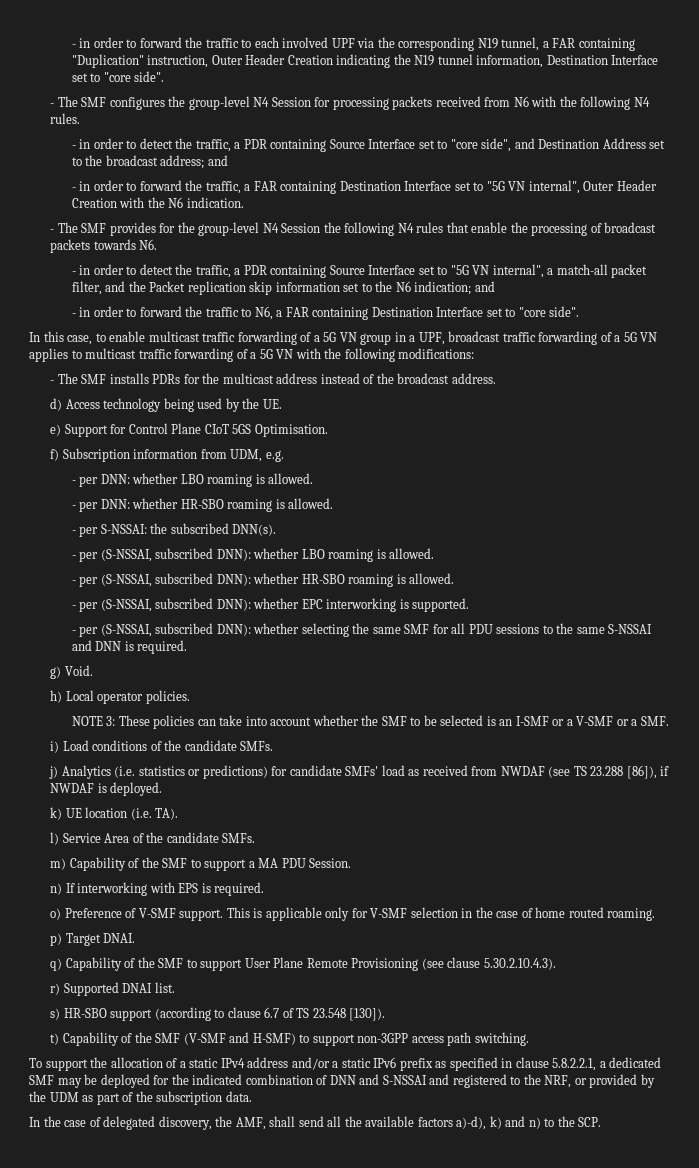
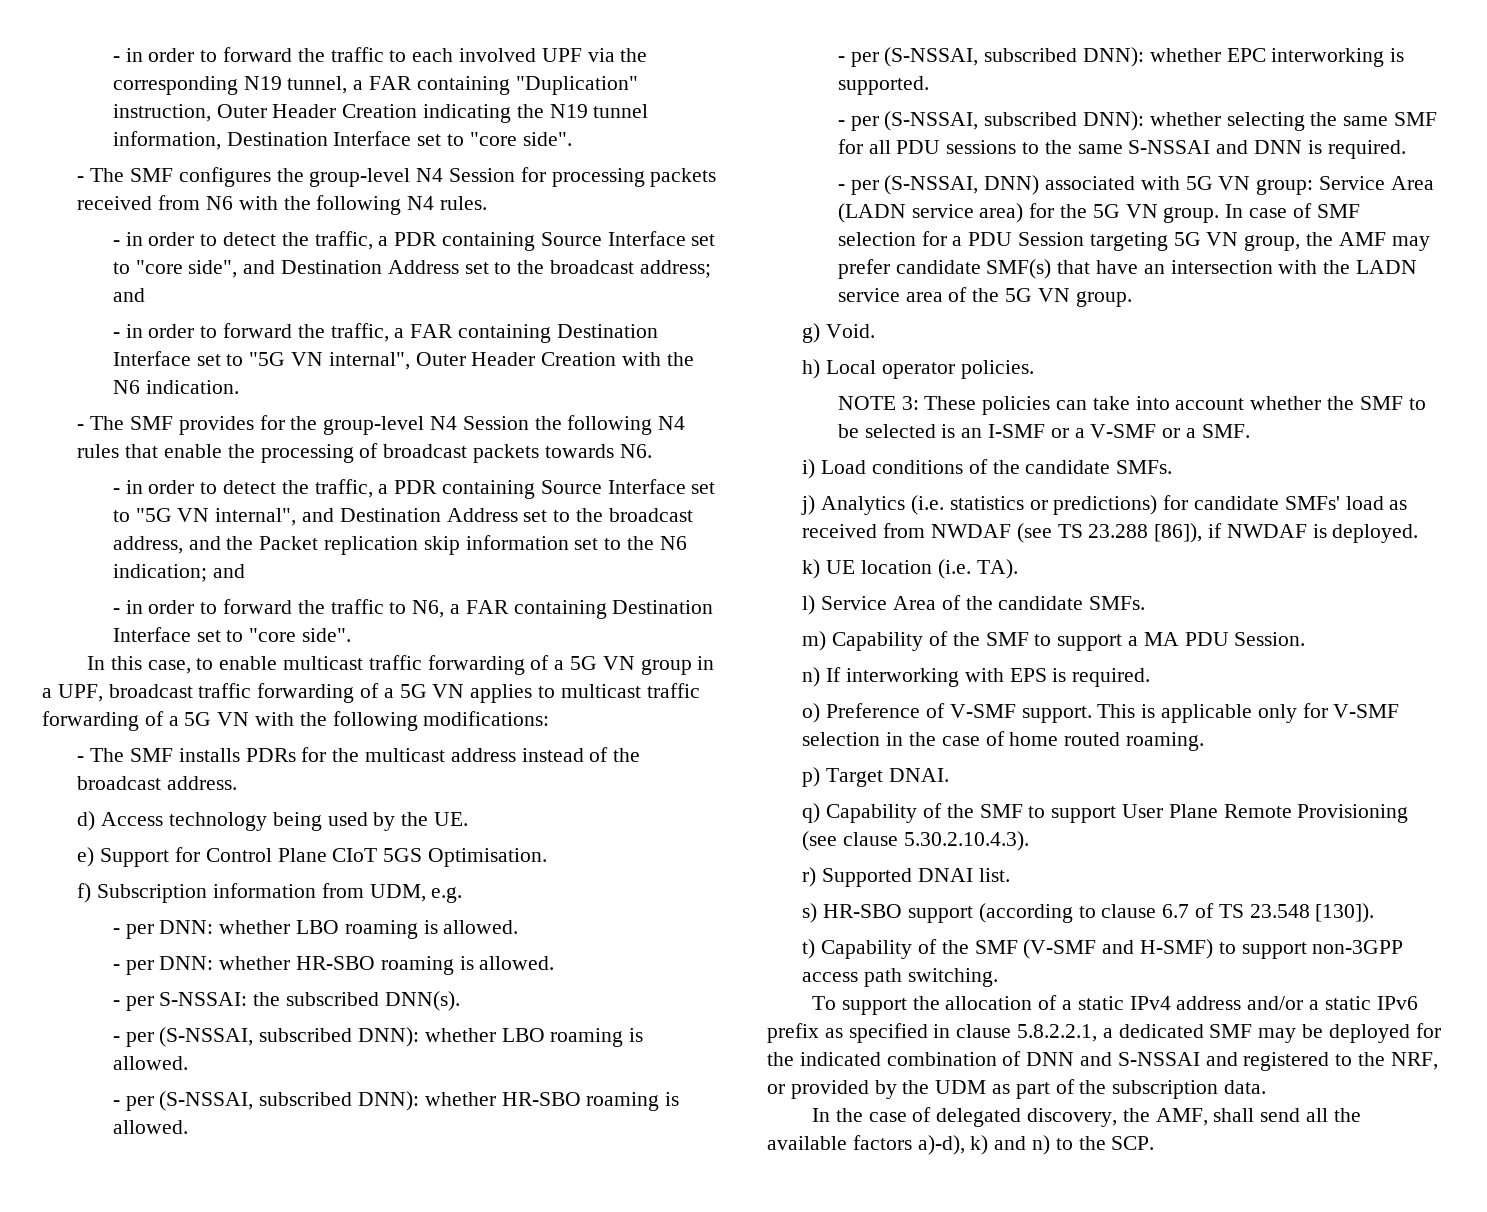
[547,264,648,278] [71,281,102,295] a match-all packet filter, -> [301,508,693,522] [112,536,183,554] and Destination Address set to the broadcast address,
(188, 647) none -> [837,175,1434,195] [837,203,1360,223] [837,231,1430,251] [837,259,1417,279] [837,287,1132,307] // - per (S-NSSAI, DNN) associated with 5G VN group: Service Area (LADN service area) for the 5G VN group. In case of SMF selection for a PDU Session targeting 5G VN group, the AMF may prefer candidate SMF(s) that have an intersection with the LADN service area of the 5G VN group.

